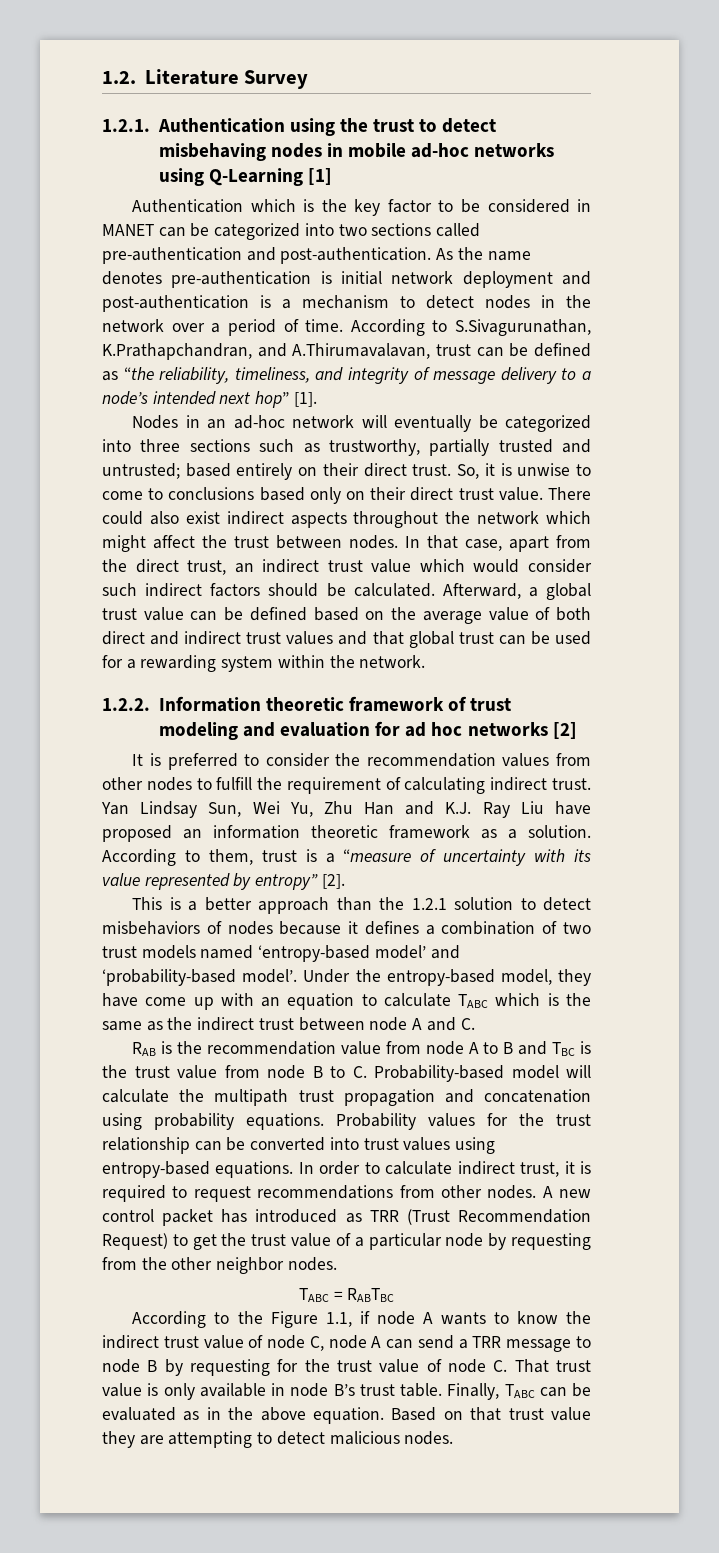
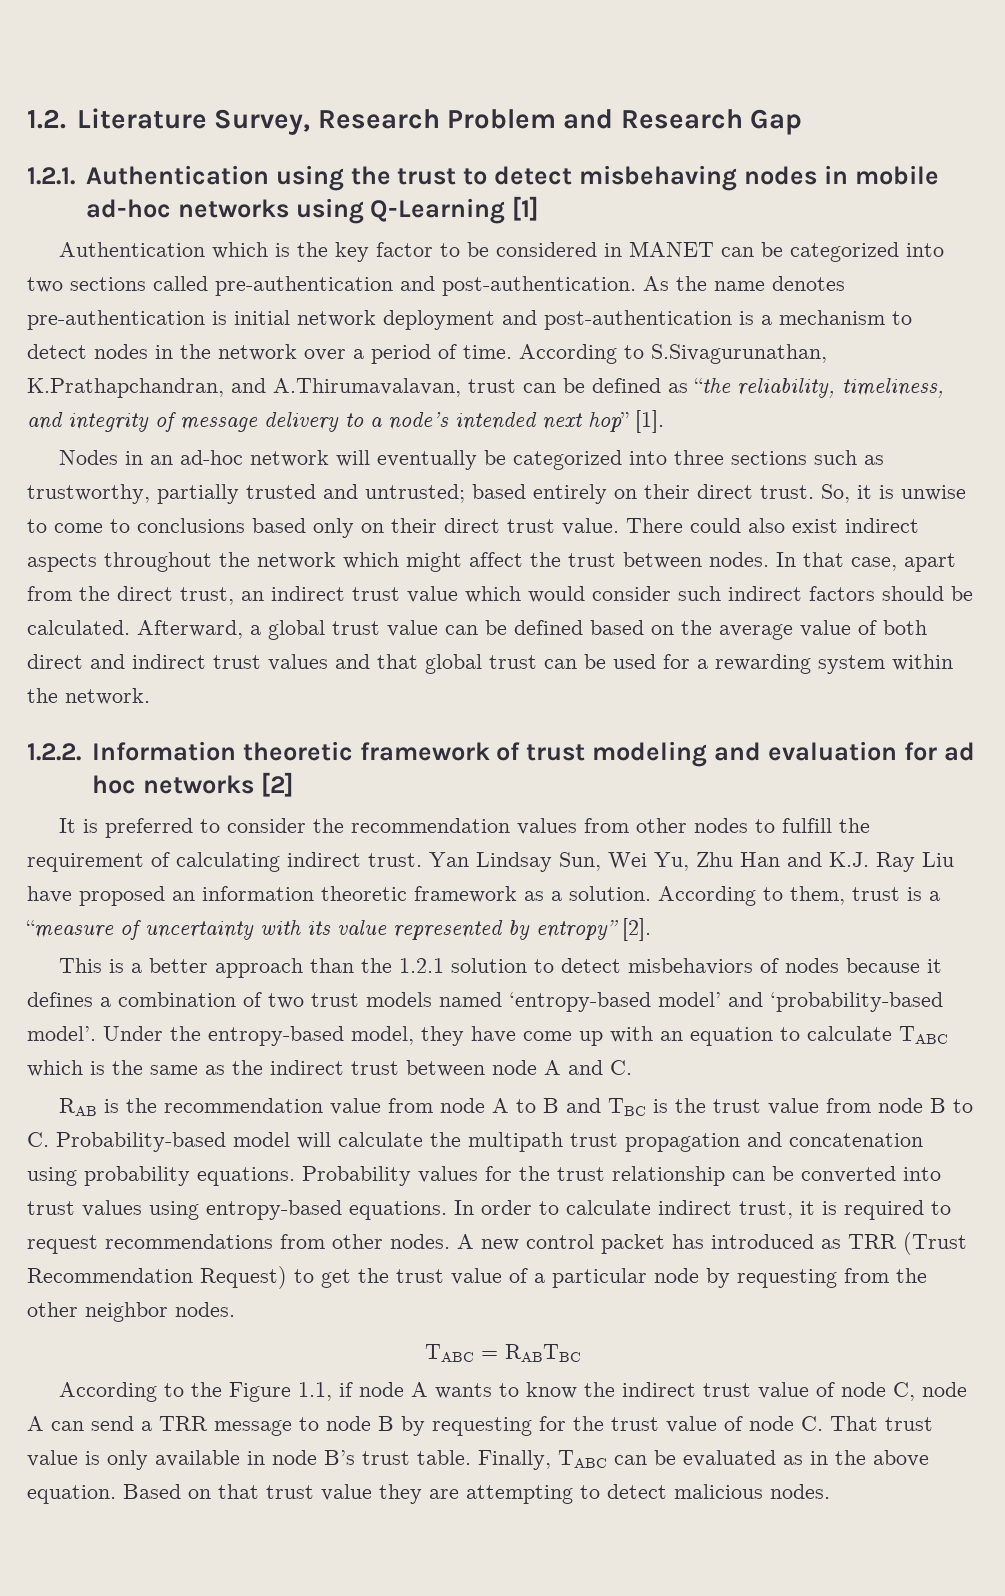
[244,70,309,89] Survey -> [214,109,803,135] Survey, Research Problem and Research Gap

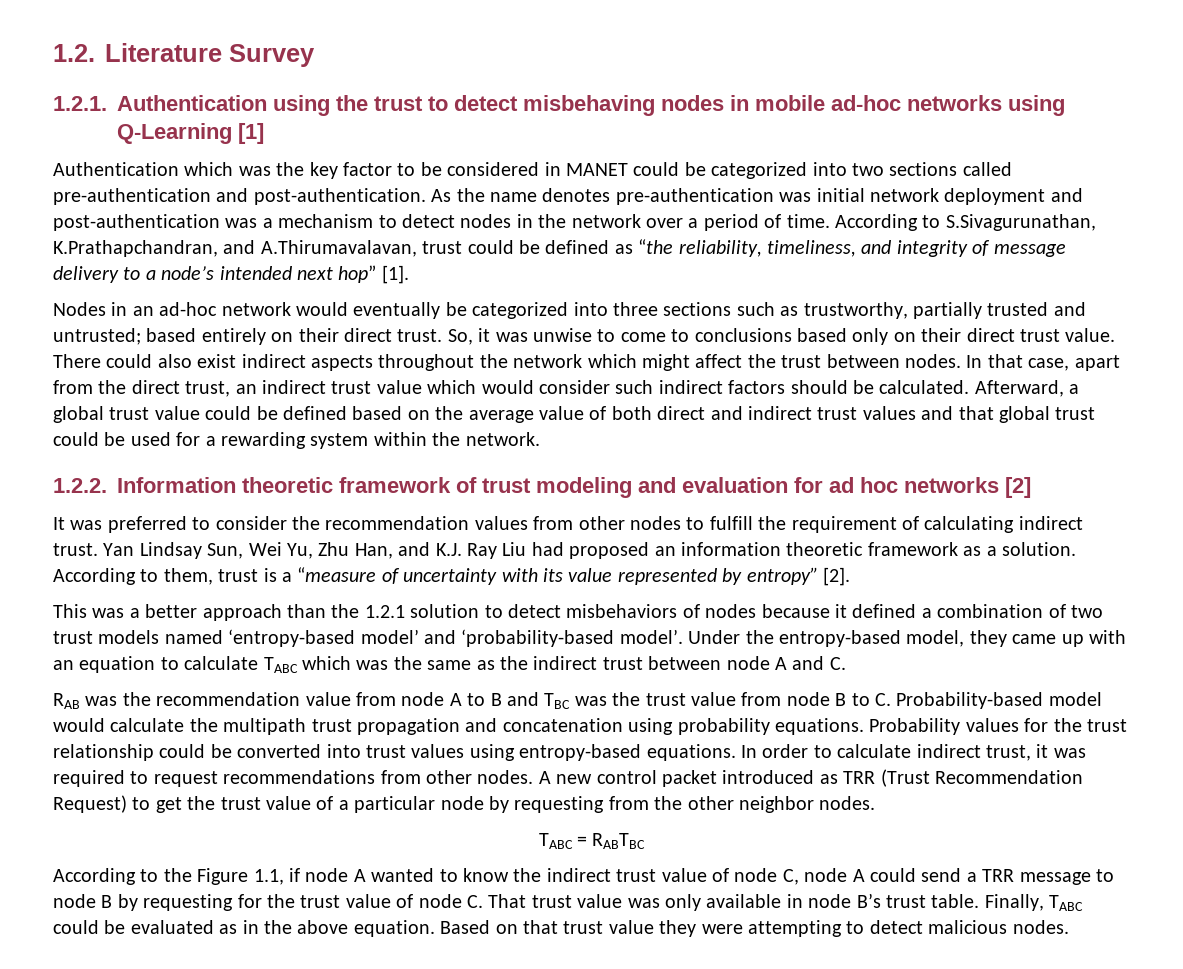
[214,109,803,135] Survey, Research Problem and Research Gap -> [229,44,315,67] Survey
[274,243,290,257] is -> [238,166,271,176] was
[720,247,754,257] can -> [633,162,680,176] could
[212,311,227,325] is -> [779,192,812,202] was
[739,311,754,325] is -> [225,218,258,228] was
[523,383,556,393] can -> [467,240,514,254] could
[335,450,370,467] will -> [296,302,348,316] would
[879,485,894,499] is -> [495,332,528,342] was
[445,625,478,635] can -> [205,406,252,420] could
[544,659,577,669] can -> [53,432,99,446] could
[82,819,98,833] is -> [70,520,103,530] was
[740,852,780,867] Han -> [354,543,393,559] Han,
[27,886,72,903] have -> [531,542,564,556] had
[108,959,124,973] is -> [92,608,125,618] was
[27,992,93,1007] defines -> [852,604,917,618] defined
[471,1026,572,1043] have come -> [1012,634,1057,644] came
[90,1061,105,1075] is -> [356,660,389,670] was
[103,1099,119,1113] is -> [85,696,118,706] was
[652,1099,668,1113] is -> [574,696,607,706] was
[297,1132,331,1149] will -> [53,718,105,732] would
[732,1171,765,1181] can -> [159,744,206,758] could
[822,1201,837,1215] is -> [1053,748,1086,758] was
[672,1234,704,1249] has -> (717, 778) none
[434,1383,492,1399] wants -> [371,868,435,882] wanted
[51,1421,84,1431] can -> [869,868,916,882] could
[85,1451,100,1465] is -> [627,898,660,908] was
[614,1455,647,1465] can -> [53,920,99,934] could
[429,1489,459,1499] are -> [701,924,743,934] were

